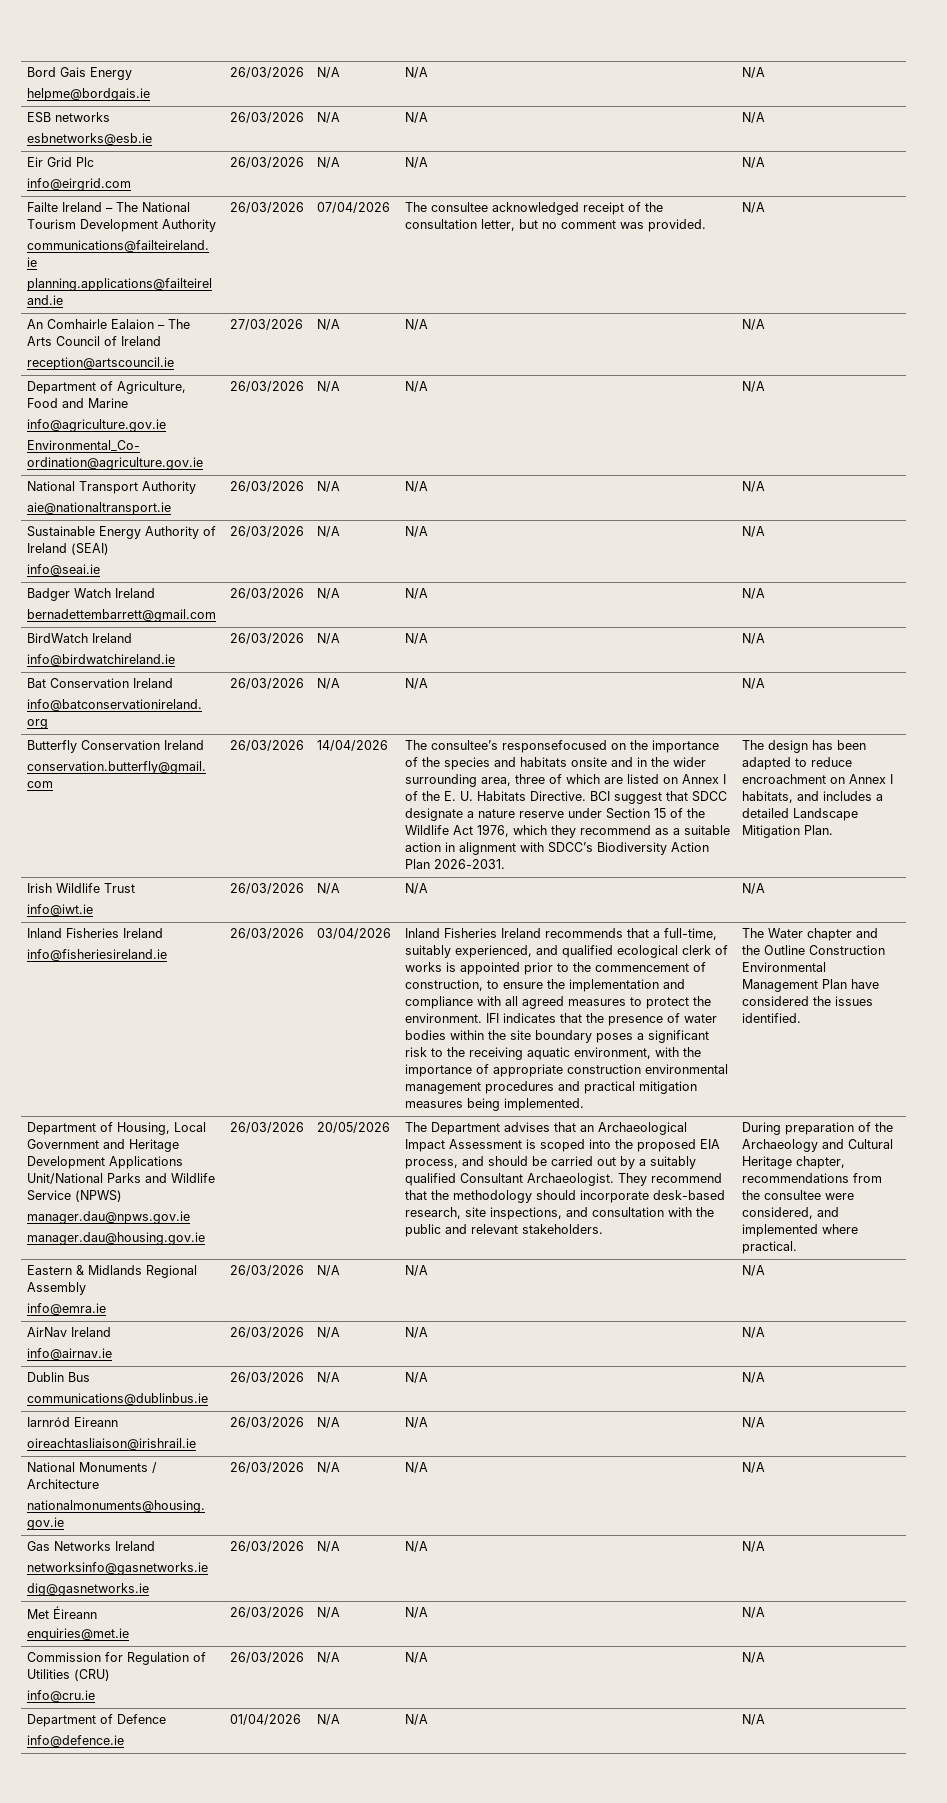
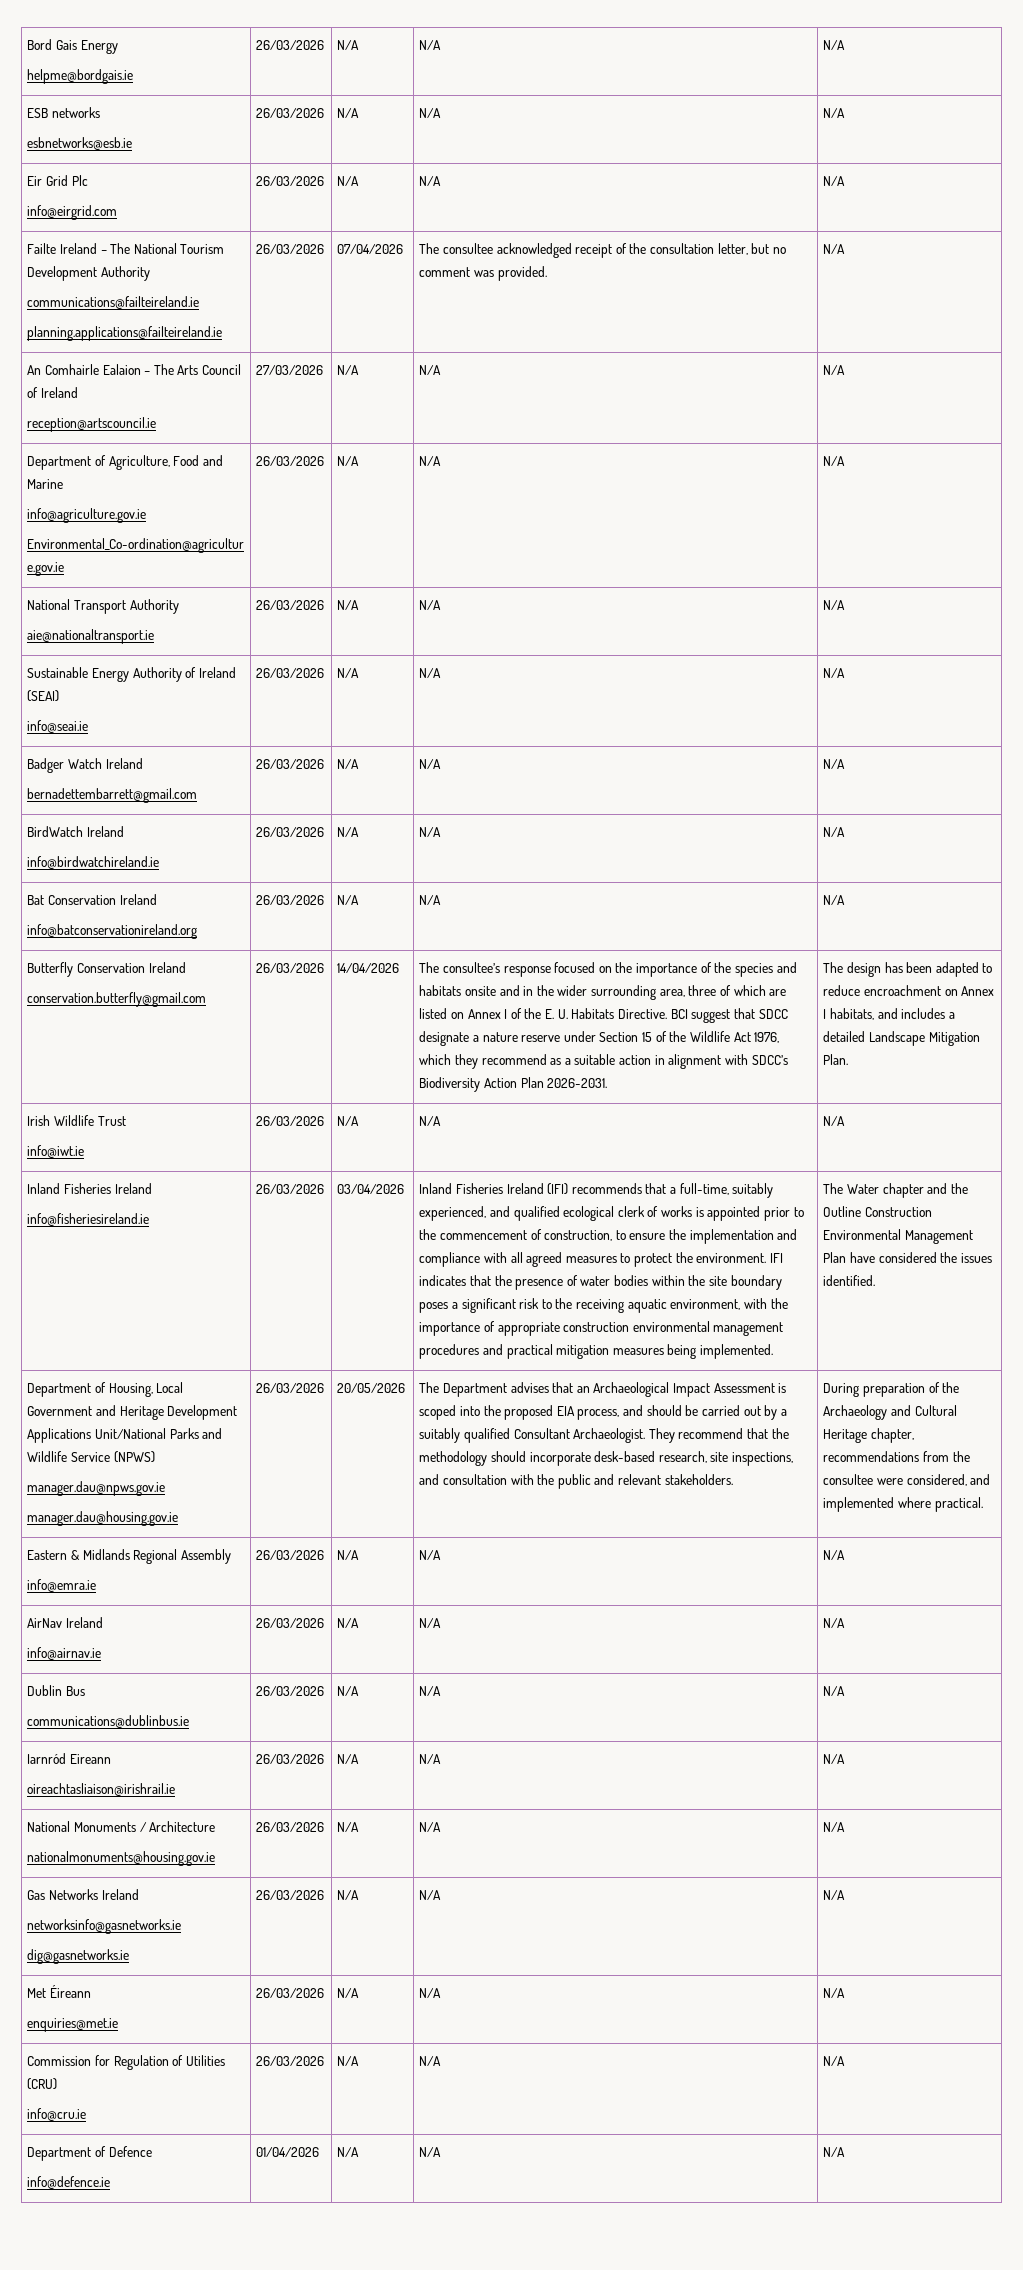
[502,740,608,753] responsefocused -> [503,962,596,977] response focused
(542, 933) none -> [547,1183,569,1195] (IFI)

